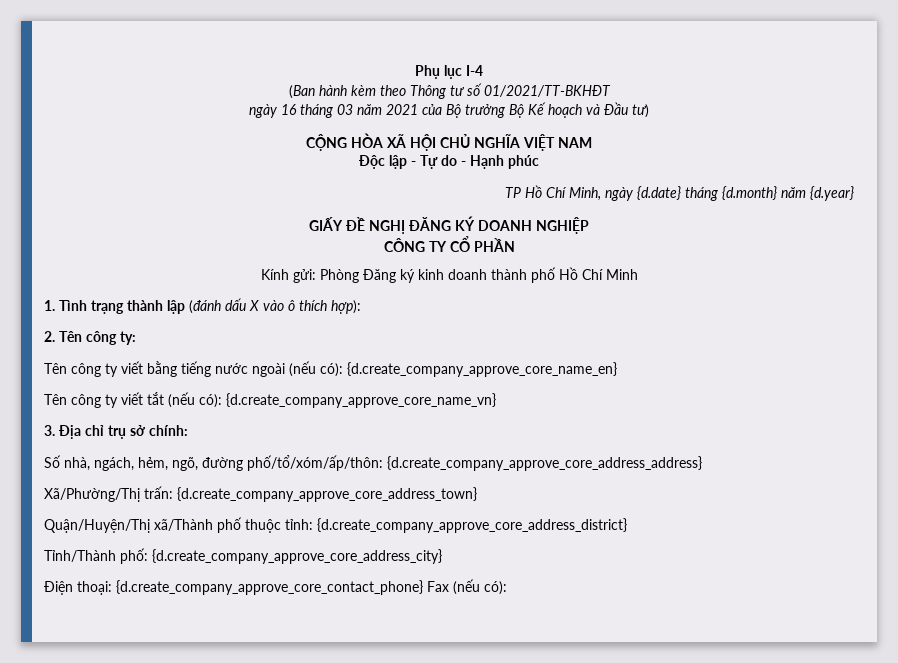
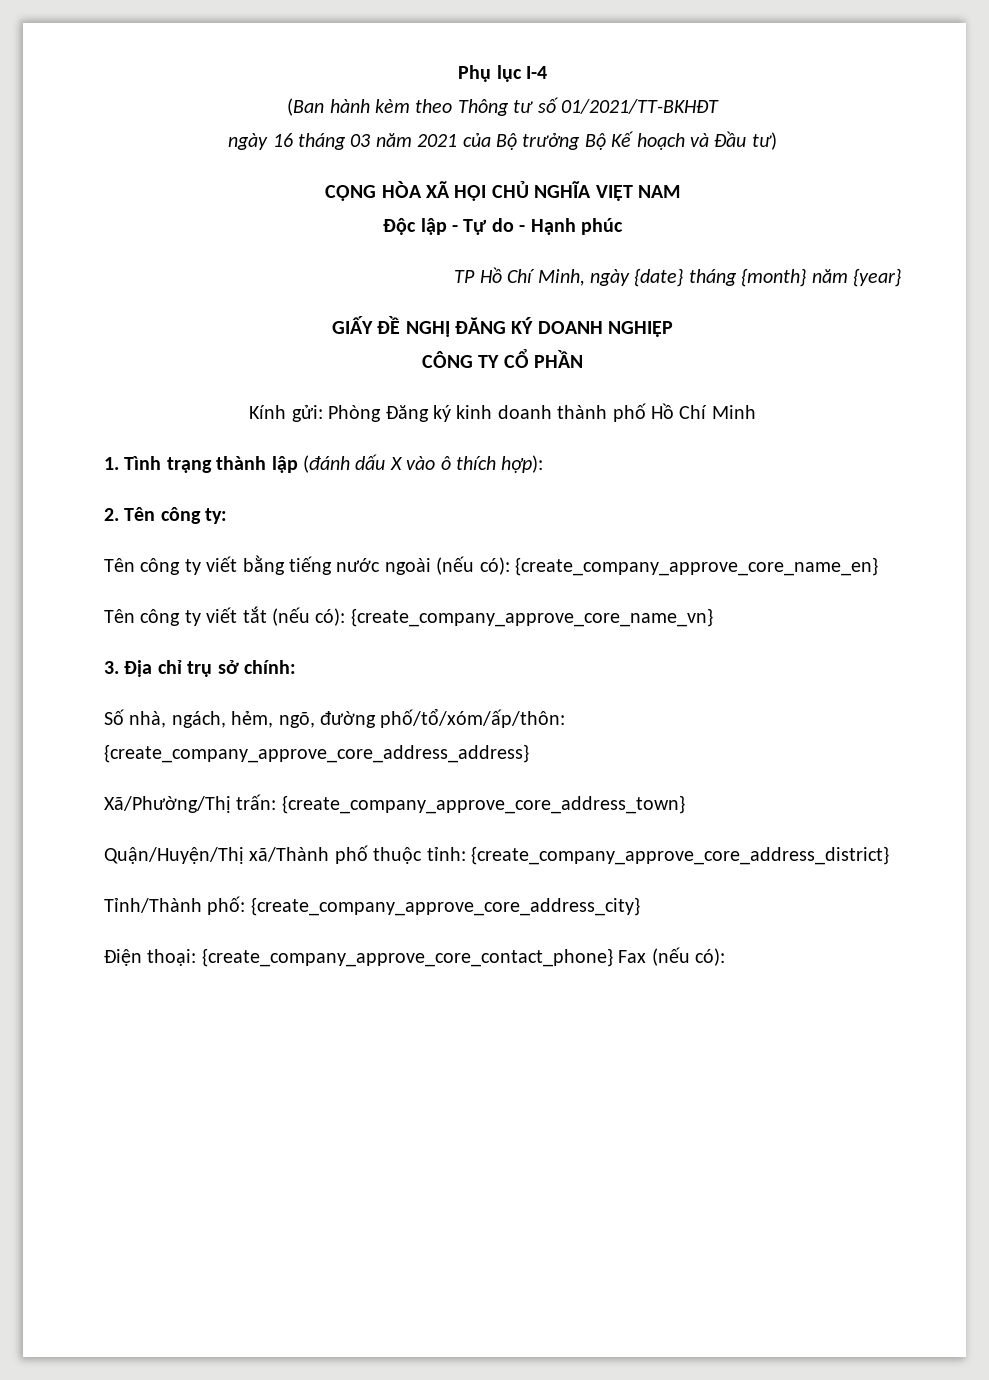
[637,186,854,201] {d.date} tháng {d.month} năm {d.year} -> [634,268,901,287] {date} tháng {month} năm {year}
[347,362,617,377] {d.create_company_approve_core_name_en} -> [515,557,878,576] {create_company_approve_core_name_en}
[226,393,496,408] {d.create_company_approve_core_name_vn} -> [350,608,713,627] {create_company_approve_core_name_vn}
[387,456,702,471] {d.create_company_approve_core_address_address} -> [104,744,529,763] {create_company_approve_core_address_address}
[177,487,477,502] {d.create_company_approve_core_address_town} -> [281,795,685,814] {create_company_approve_core_address_town}
[317,518,627,533] {d.create_company_approve_core_address_district} -> [470,846,889,865] {create_company_approve_core_address_district}
[152,549,442,564] {d.create_company_approve_core_address_city} -> [250,897,640,916] {create_company_approve_core_address_city}
[116,580,423,595] {d.create_company_approve_core_contact_phone} -> [201,948,613,967] {create_company_approve_core_contact_phone}

